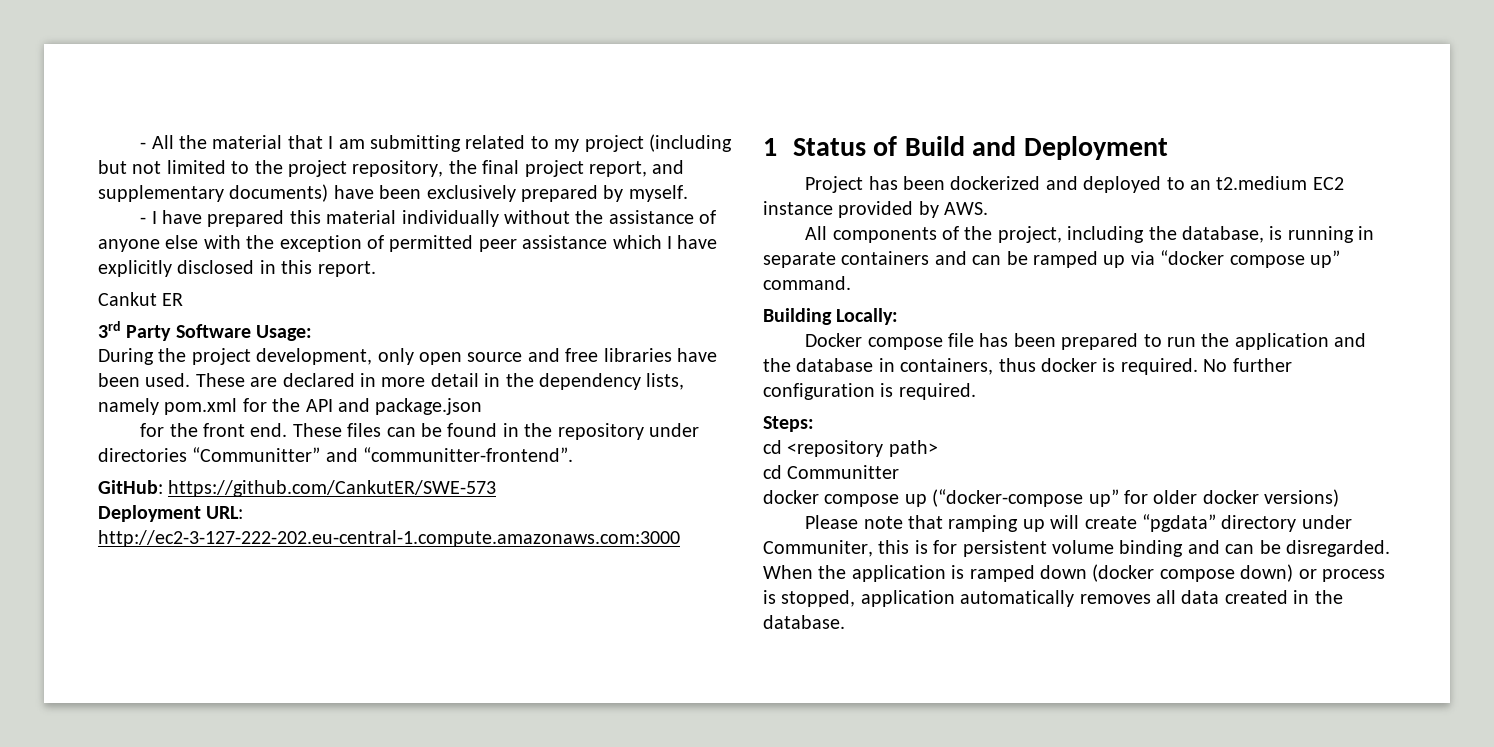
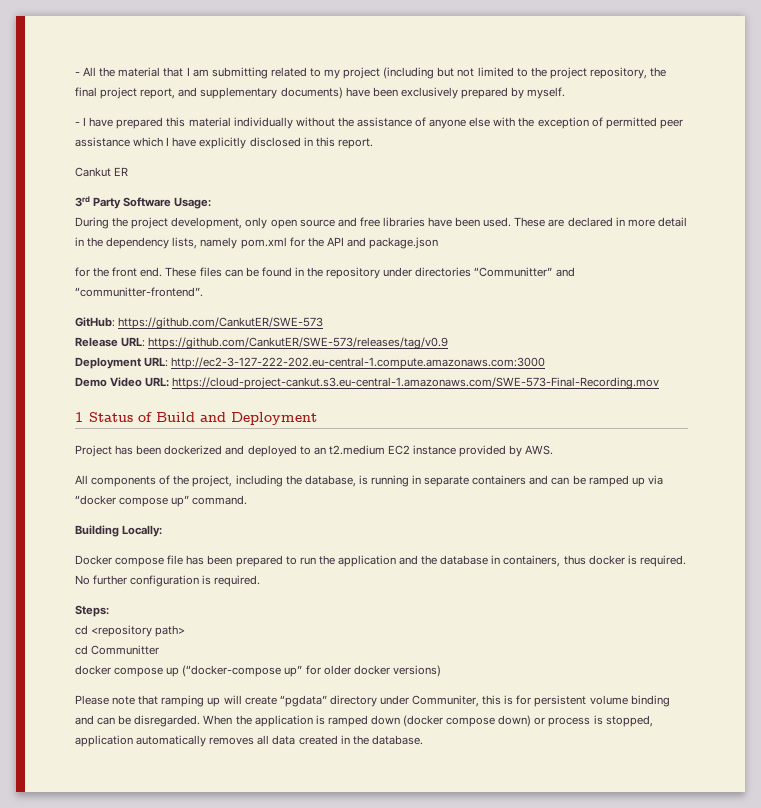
(497, 488) none -> [75,337,449,349] // Release URL: https://github.com/CankutER/SWE-573/releases/tag/v0.9
(680, 538) none -> [75,377,660,389] // Demo Video URL: https://cloud-project-cankut.s3.eu-central-1.amazonaws.com/SWE-573-Final-Recording.mov

